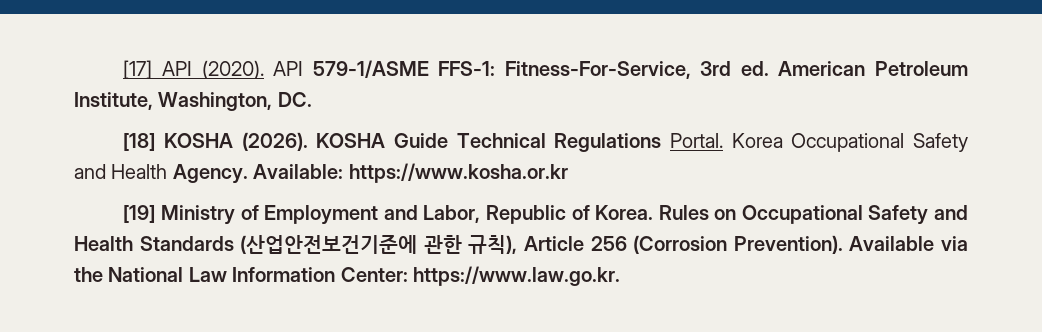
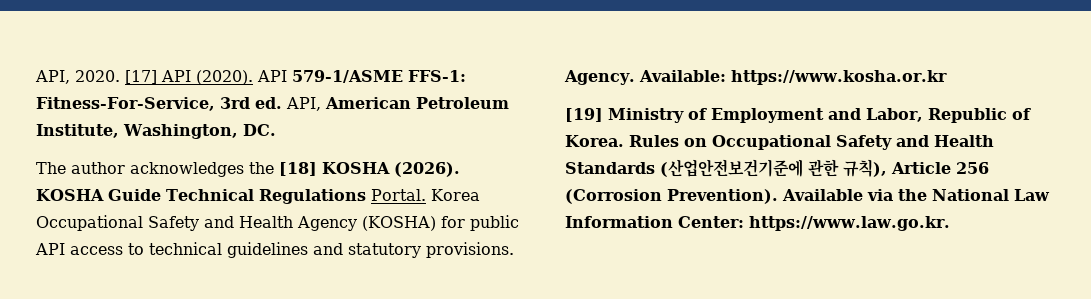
(123, 69) none -> [35,70,120,84] API, 2020.
(769, 68) none -> [285,97,321,111] API,
(312, 99) none -> [36,162,274,177] The author acknowledges the
(168, 171) none -> [297,215,519,231] [35,242,514,258] Agency (KOSHA) for public API access to technical guidelines and statutory provisions.

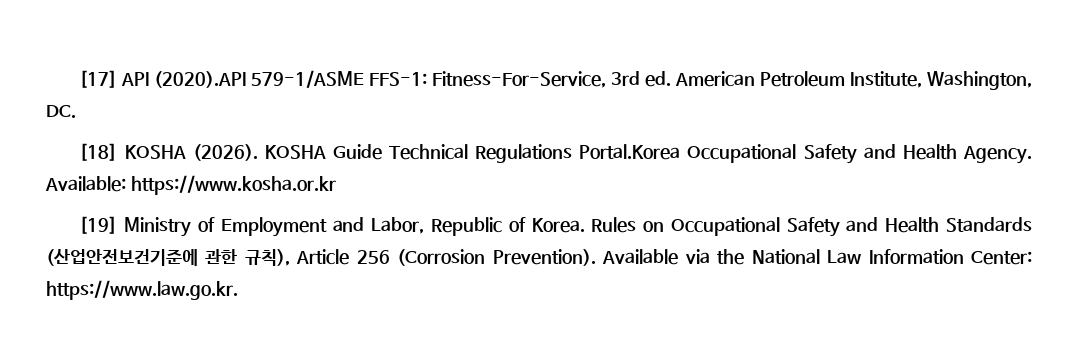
[35,70,287,85] API, 2020. [17] API (2020). API -> [79,70,247,88] [17] API (2020).API
[285,97,321,111] API, -> (672, 79) none
[36,162,274,177] The author acknowledges the -> (76, 111) none
[370,189,480,201] [36,215,519,231] [35,242,514,258] Portal. Korea Occupational Safety and Health Agency (KOSHA) for public API access to technical guidelines and statutory provisions. -> [579,144,957,164] Portal.Korea Occupational Safety and Health

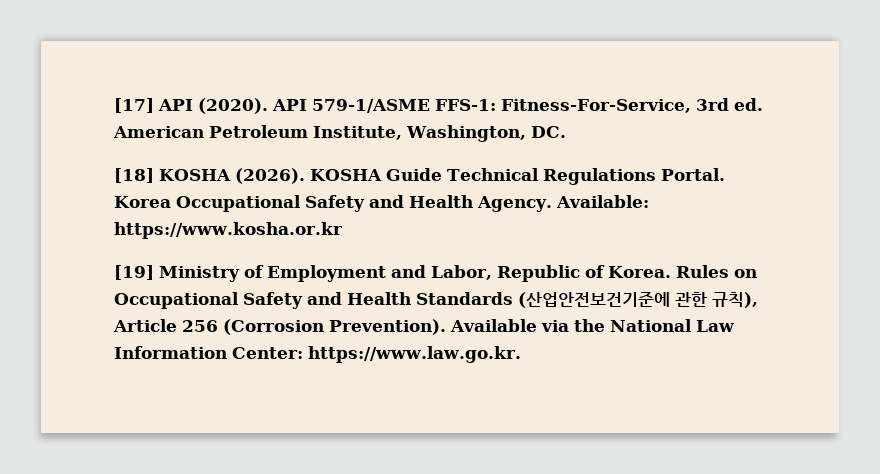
[154,71,247,88] (2020).API -> [198,98,307,114] (2020). API
[579,144,681,160] Portal.Korea -> [660,168,725,181] [114,196,171,208] Portal. Korea

